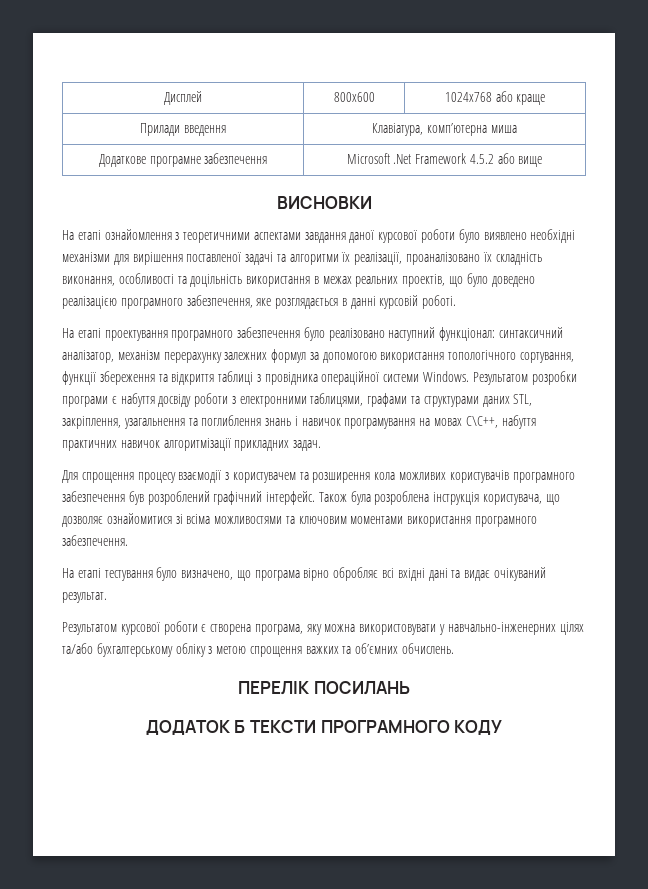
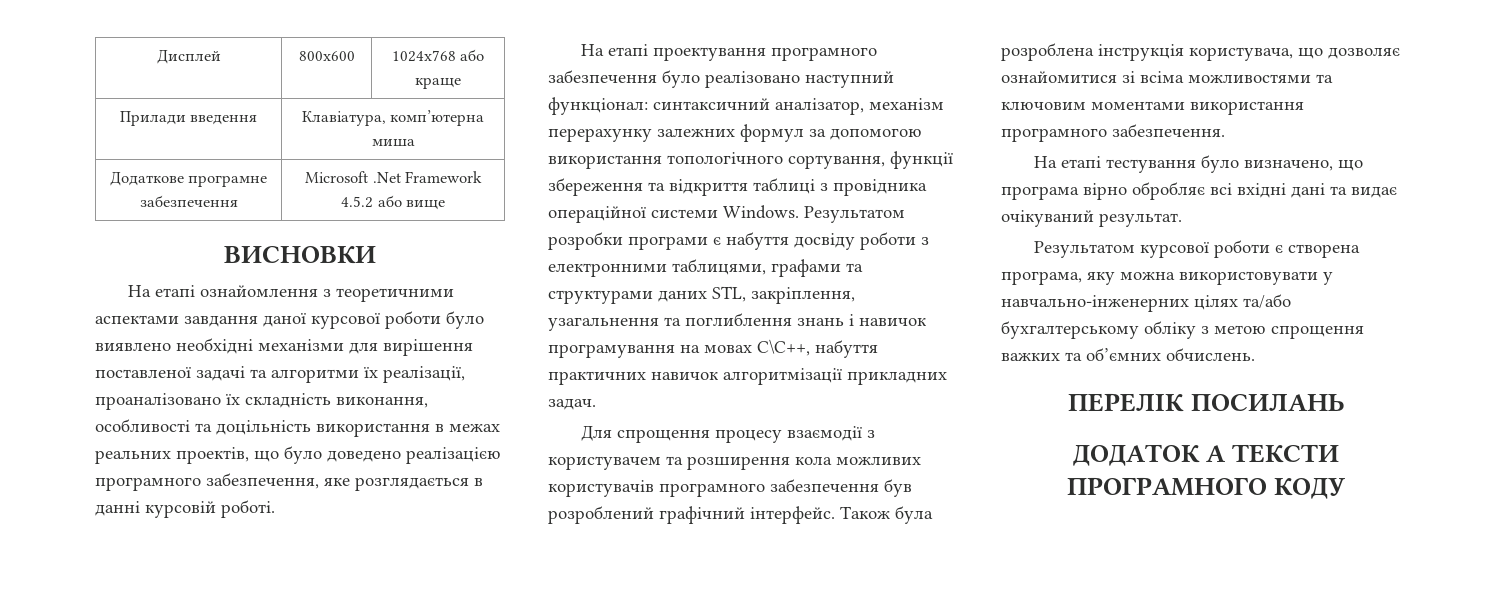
[234,720,246,733] Б -> [1206,445,1226,462] А

